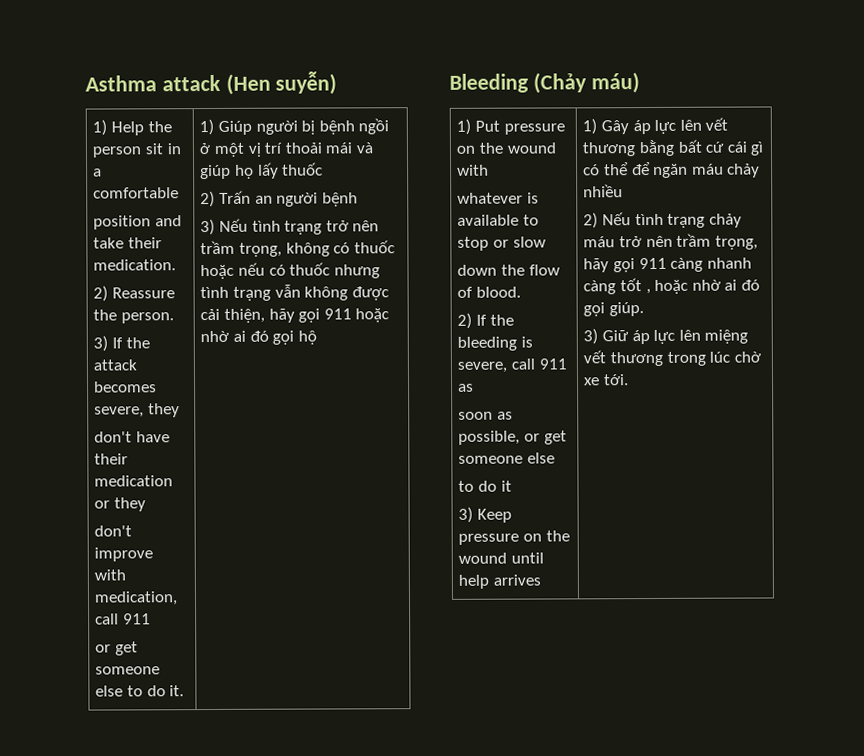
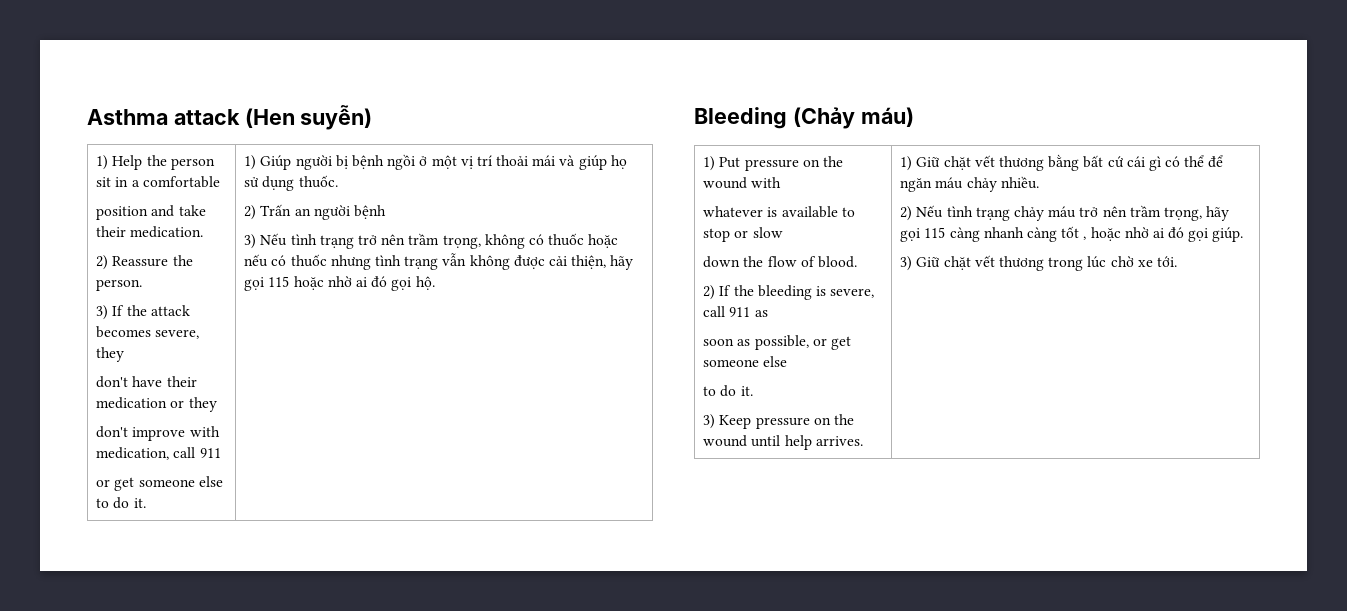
[257,162,324,179] lấy thuốc -> [244,175,338,191] sử dụng thuốc.
[323,308,390,323] [200,330,317,345] 911 hoặc nhờ ai đó gọi hộ -> [268,276,435,291] 115 hoặc nhờ ai đó gọi hộ.
[500,480,512,492] it -> [740,386,753,396] it.
[493,574,542,586] [582,118,702,135] arrives | 1) Gây áp lực lên -> [815,436,863,446] [900,156,971,171] arrives. | 1) Giữ chặt
[583,184,624,198] nhiều -> [1000,176,1039,189] nhiều.
[638,257,667,270] 911 -> [924,227,946,238] 115
[631,329,749,345] áp lực lên miệng -> [943,256,971,270] chặt

